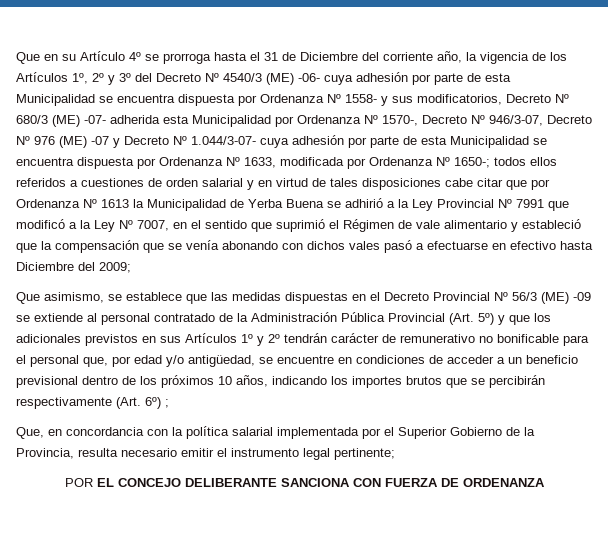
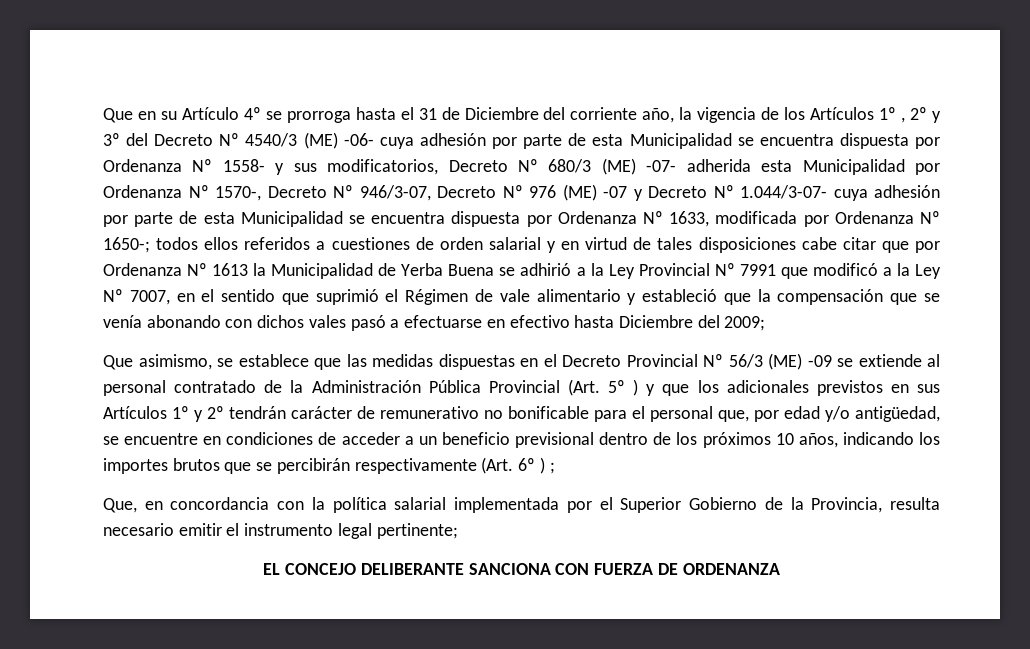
[72,73,88,84] 1º, -> [879,107,906,123] 1º ,
[478,313,494,325] 5º) -> [608,379,639,396] 5º )
[145,397,161,409] 6º) -> [518,457,545,474] 6º )
[64,478,93,487] POR -> (458, 531) none

